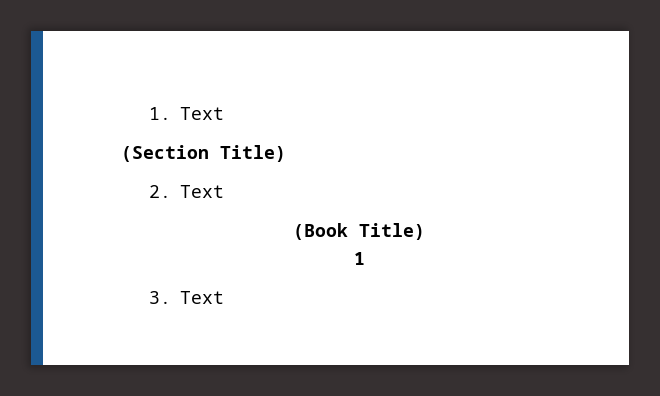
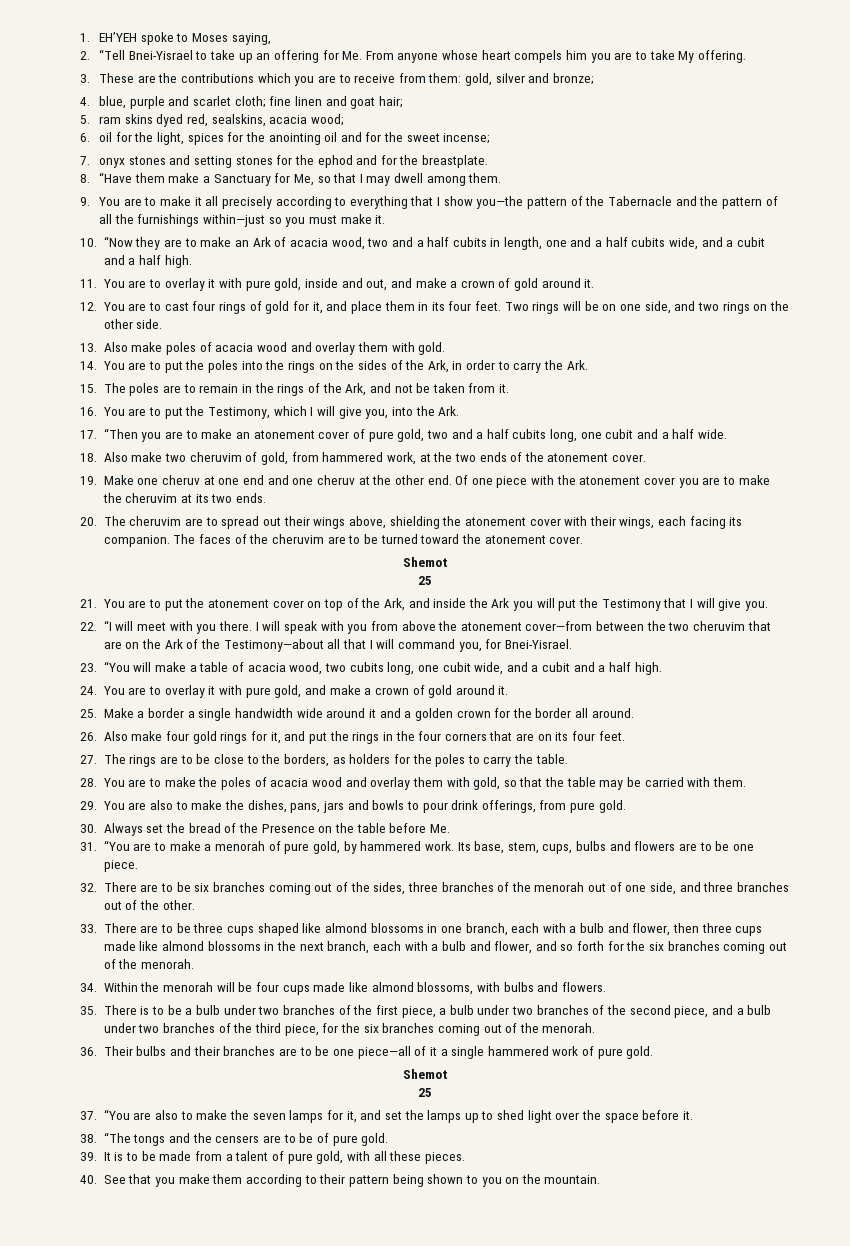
[179,107,224,120] [121,145,286,162] [148,185,224,198] [293,223,425,240] [353,252,365,265] [148,291,224,304] Text // (Section Title) // 2. Text // (Book Title) // 1 // 3. Text -> [99,32,271,45] [80,49,746,63] [80,73,595,86] [80,96,403,109] [80,114,344,127] [80,132,491,145] [80,155,489,168] [80,172,502,186] [80,196,778,209] [99,214,386,227] [80,236,765,250] [103,255,192,268] [80,278,595,291] [80,301,789,314] [103,319,163,329] [80,342,446,355] [80,360,588,373] [80,383,510,396] [80,406,460,419] [80,428,727,442] [80,452,647,465] [80,475,770,488] [102,493,266,503] [80,516,743,529] [103,534,584,547] [402,557,448,567] [418,576,432,585] [80,598,768,611] [80,620,771,634] [103,639,572,652] [80,661,662,675] [80,685,509,698] [80,708,634,721] [80,731,625,744] [80,754,568,767] [80,777,746,790] [80,800,626,813] [80,823,450,836] [80,840,754,854] [103,860,138,872] [80,882,789,895] [103,900,195,910] [80,923,763,936] [103,941,787,954] [103,959,195,969] [80,982,606,995] [80,1005,772,1018] [103,1023,596,1036] [80,1046,654,1059] [402,1069,448,1079] [418,1088,432,1097] [80,1109,693,1123] [80,1132,389,1146] [80,1151,465,1164] [80,1174,601,1187] EH’YEH spoke to Moses saying, // 2. “Tell Bnei-Yisrael to take up an offering for Me. From anyone whose heart compels him you are to take My offering. // 3. These are the contributions which you are to receive from them: gold, silver and bronze; // 4. blue, purple and scarlet cloth; fine linen and goat hair; // 5. ram skins dyed red, sealskins, acacia wood; // 6. oil for the light, spices for the anointing oil and for the sweet incense; // 7. onyx stones and setting stones for the ephod and for the breastplate. // 8. “Have them make a Sanctuary for Me, so that I may dwell among them. // 9. You are to make it all precisely according to everything that I show you—the pattern of the Tabernacle and the pattern of all the furnishings within—just so you must make it. // 10. “Now they are to make an Ark of acacia wood, two and a half cubits in length, one and a half cubits wide, and a cubit and a half high. // 11. You are to overlay it with pure gold, inside and out, and make a crown of gold around it. // 12. You are to cast four rings of gold for it, and place them in its four feet. Two rings will be on one side, and two rings on the other side. // 13. Also make poles of acacia wood and overlay them with gold. // 14. You are to put the poles into the rings on the sides of the Ark, in order to carry the Ark. // 15. The poles are to remain in the rings of the Ark, and not be taken from it. // 16. You are to put the Testimony, which I will give you, into the Ark. // 17. “Then you are to make an atonement cover of pure gold, two and a half cubits long, one cubit and a half wide. // 18. Also make two cheruvim of gold, from hammered work, at the two ends of the atonement cover. // 19. Make one cheruv at one end and one cheruv at the other end. Of one piece with the atonement cover you are to make the cheruvim at its two ends. // 20. The cheruvim are to spread out their wings above, shielding the atonement cover with their wings, each facing its companion. The faces of the cheruvim are to be turned toward the atonement cover. // Shemot // 25 // 21. You are to put the atonement cover on top of the Ark, and inside the Ark you will put the Testimony that I will give you. // 22. “I will meet with you there. I will speak with you from above the atonement cover—from between the two cheruvim that are on the Ark of the Testimony—about all that I will command you, for Bnei-Yisrael. // 23. “You will make a table of acacia wood, two cubits long, one cubit wide, and a cubit and a half high. // 24. You are to overlay it with pure gold, and make a crown of gold around it. // 25. Make a border a single handwidth wide around it and a golden crown for the border all around. // 26. Also make four gold rings for it, and put the rings in the four corners that are on its four feet. // 27. The rings are to be close to the borders, as holders for the poles to carry the table. // 28. You are to make the poles of acacia wood and overlay them with gold, so that the table may be carried with them. // 29. You are also to make the dishes, pans, jars and bowls to pour drink offerings, from pure gold. // 30. Always set the bread of the Presence on the table before Me. // 31. “You are to make a menorah of pure gold, by hammered work. Its base, stem, cups, bulbs and flowers are to be one piece. // 32. There are to be six branches coming out of the sides, three branches of the menorah out of one side, and three branches out of the other. // 33. There are to be three cups shaped like almond blossoms in one branch, each with a bulb and flower, then three cups made like almond blossoms in the next branch, each with a bulb and flower, and so forth for the six branches coming out of the menorah. // 34. Within the menorah will be four cups made like almond blossoms, with bulbs and flowers. // 35. There is to be a bulb under two branches of the first piece, a bulb under two branches of the second piece, and a bulb under two branches of the third piece, for the six branches coming out of the menorah. // 36. Their bulbs and their branches are to be one piece—all of it a single hammered work of pure gold. // Shemot // 25 // 37. “You are also to make the seven lamps for it, and set the lamps up to shed light over the space before it. // 38. “The tongs and the censers are to be of pure gold. // 39. It is to be made from a talent of pure gold, with all these pieces. // 40. See that you make them according to their pattern being shown to you on the mountain.

